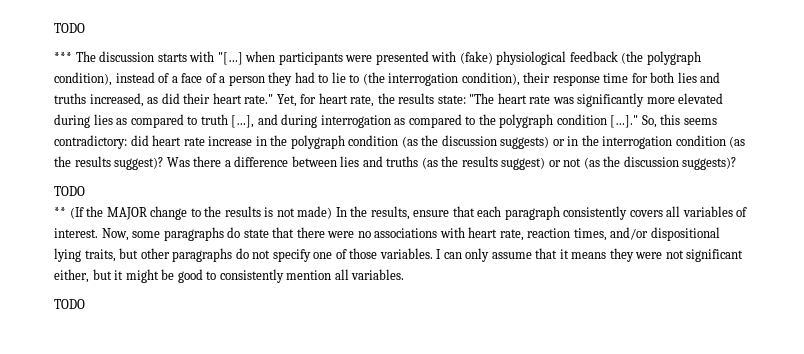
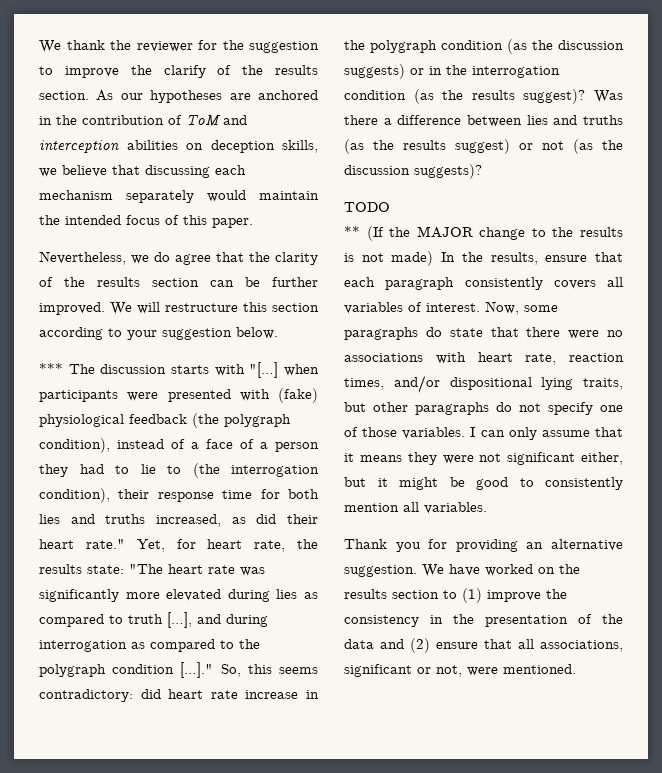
[54,23,85,33] TODO -> [39,40,319,53] [39,65,318,78] [39,90,318,103] [39,115,247,126] [39,140,318,153] [39,165,246,178] [39,190,319,203] [39,215,253,228] [39,251,318,265] [39,277,318,287] [39,302,319,315] [39,327,278,340] We thank the reviewer for the suggestion to improve the clarify of the results section. As our hypotheses are anchored in the contribution of ToM and interception abilities on deception skills, we believe that discussing each mechanism separately would maintain the intended focus of this paper. // Nevertheless, we do agree that the clarity of the results section can be further improved. We will restructure this section according to your suggestion below.
[54,299,85,309] TODO -> [344,539,623,552] [344,564,580,577] [344,588,567,603] [344,614,623,627] [344,638,623,653] [344,664,576,677] Thank you for providing an alternative suggestion. We have worked on the results section to (1) improve the consistency in the presentation of the data and (2) ensure that all associations, significant or not, were mentioned.

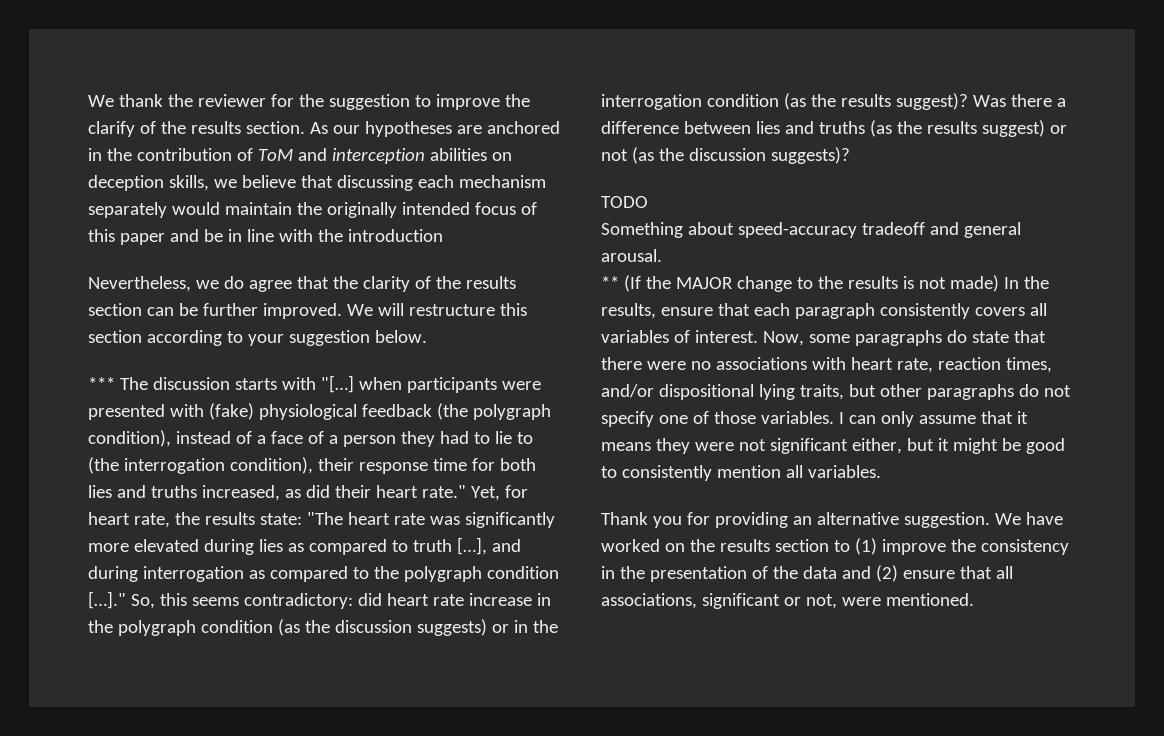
(60, 220) none -> [326,202,397,218] originally
[212,218,253,228] paper. -> [119,229,443,245] paper and be in line with the introduction
(390, 207) none -> [601,222,1021,238] [601,249,662,262] // Something about speed-accuracy tradeoff and general arousal.

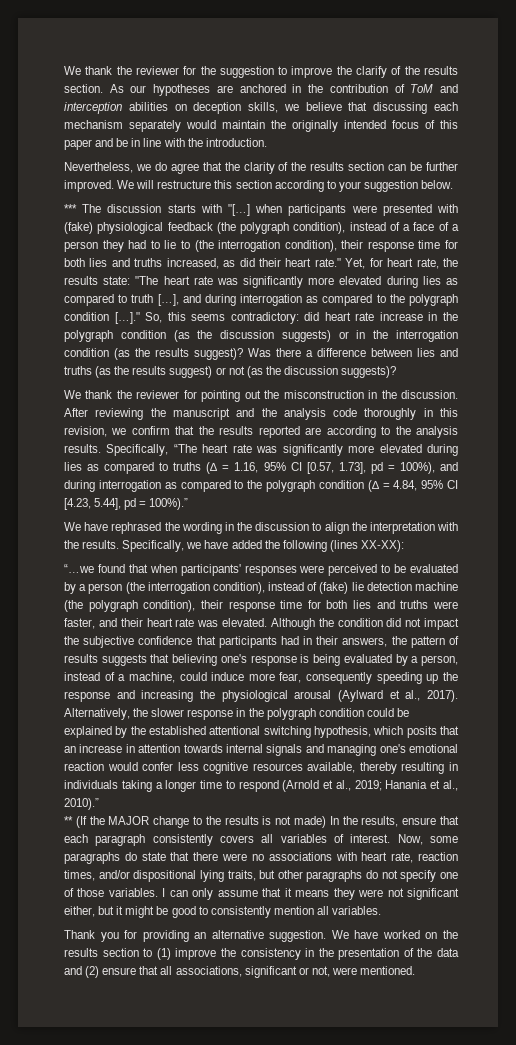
[347,229,443,242] introduction -> [205,138,267,147] introduction.
[601,196,648,208] [601,222,1021,238] [601,249,662,262] TODO // Something about speed-accuracy tradeoff and general arousal. -> [64,390,458,402] [64,408,459,420] [64,426,458,438] [64,444,459,456] [64,462,458,474] [64,480,458,492] [64,498,189,510] [64,522,459,534] [64,540,404,552] [64,564,458,576] [64,582,458,594] [64,600,458,612] [64,618,459,630] [64,636,460,648] [64,654,458,666] [64,672,458,684] [64,690,458,702] [64,708,409,720] [64,726,459,738] [64,744,458,756] [64,762,458,774] [64,780,459,792] [64,798,99,810] We thank the reviewer for pointing out the misconstruction in the discussion. After reviewing the manuscript and the analysis code thoroughly in this revision, we confirm that the results reported are according to the analysis results. Specifically, “The heart rate was significantly more elevated during lies as compared to truths (∆ = 1.16, 95% CI [0.57, 1.73], pd = 100%), and during interrogation as compared to the polygraph condition (∆ = 4.84, 95% CI [4.23, 5.44], pd = 100%).” // We have rephrased the wording in the discussion to align the interpretation with the results. Specifically, we have added the following (lines XX-XX): // “…we found that when participants' responses were perceived to be evaluated by a person (the interrogation condition), instead of (fake) lie detection machine (the polygraph condition), their response time for both lies and truths were faster, and their heart rate was elevated. Although the condition did not impact the subjective confidence that participants had in their answers, the pattern of results suggests that believing one's response is being evaluated by a person, instead of a machine, could induce more fear, consequently speeding up the response and increasing the physiological arousal (Aylward et al., 2017). Alternatively, the slower response in the polygraph condition could be explained by the established attentional switching hypothesis, which posits that an increase in attention towards internal signals and managing one's emotional reaction would confer less cognitive resources available, thereby resulting in individuals taking a longer time to respond (Arnold et al., 2019; Hanania et al., 2010).”

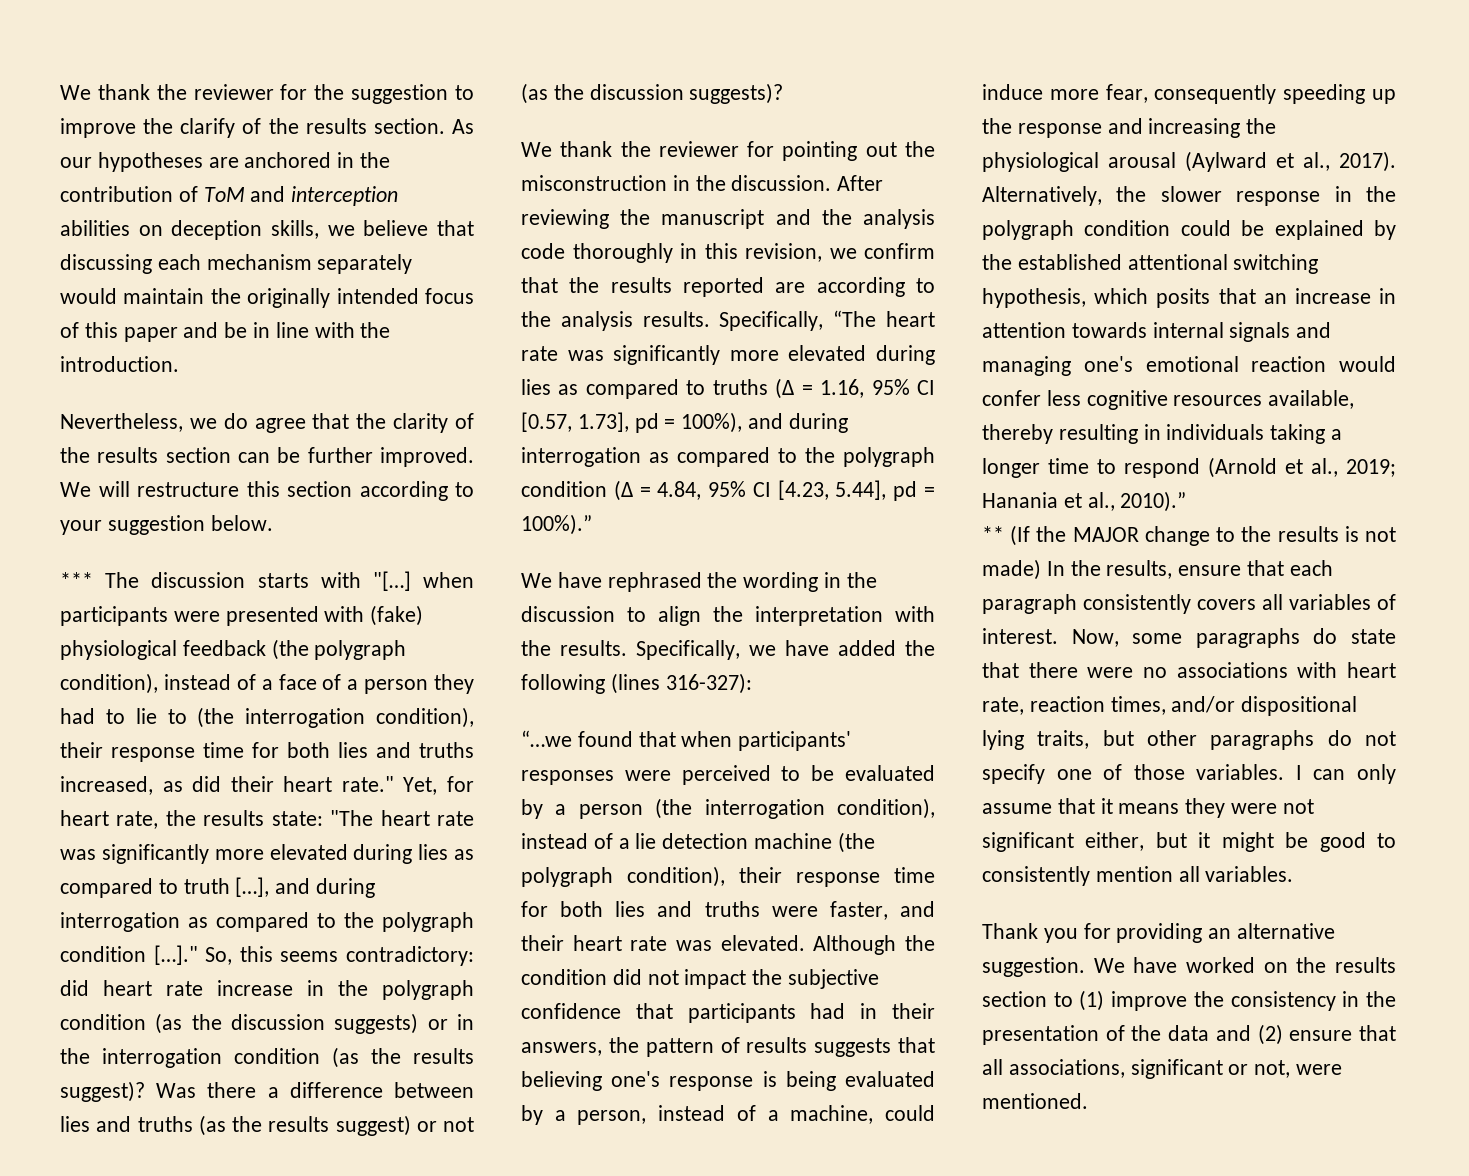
[360,540,404,552] XX-XX): -> [665,673,752,694] 316-327):
[319,582,349,594] (fake) -> [618,838,630,849] a

